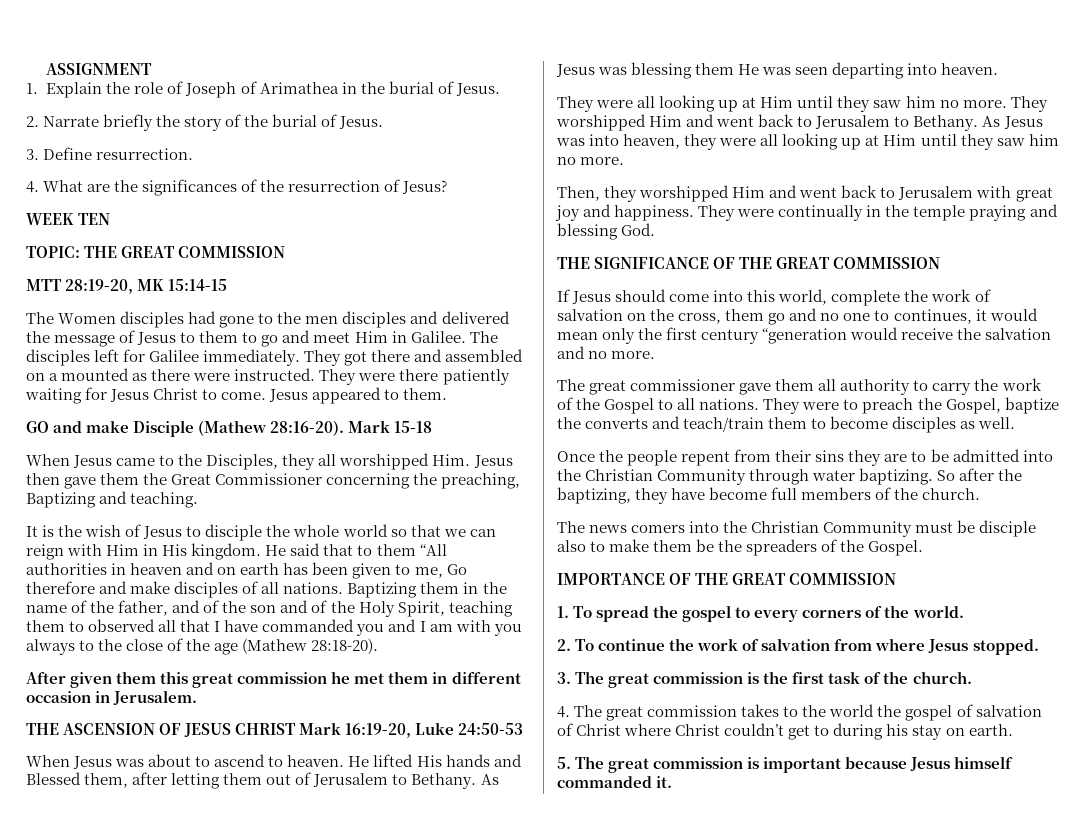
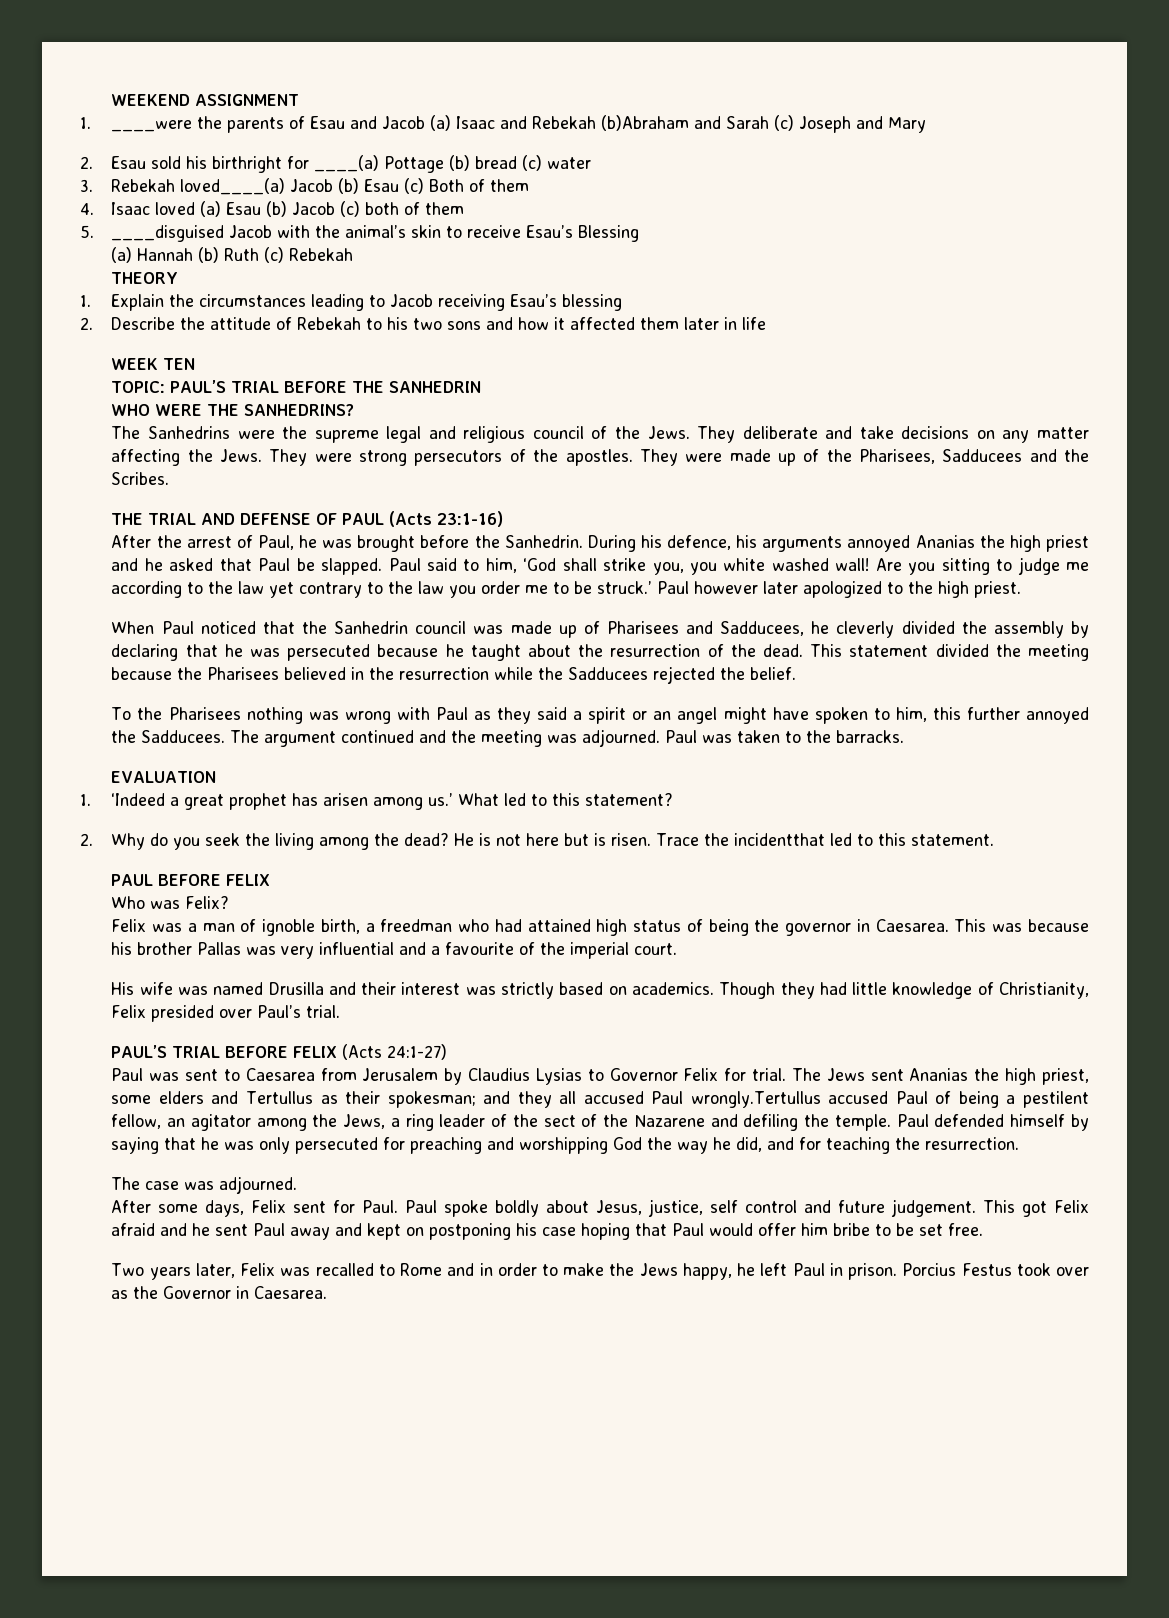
(46, 69) none -> [111,94,191,106] WEEKEND
[46,81,500,98] [26,114,384,131] [26,147,194,160] [26,179,448,196] [26,213,111,225] [26,246,286,258] [26,279,228,294] [26,311,510,328] [26,330,498,347] [26,349,524,366] [26,368,510,385] [25,387,448,404] [26,420,433,437] [26,453,513,470] [26,473,521,489] [26,491,199,508] [26,524,496,541] [26,543,447,560] [26,562,467,579] [26,581,507,598] [26,600,513,617] [26,619,522,636] [26,638,379,655] [26,671,521,688] [26,690,198,705] [26,722,524,738] [26,754,522,769] [26,772,499,789] [556,62,999,79] [557,95,1048,112] [556,114,1043,131] [556,133,1059,150] [557,157,625,165] [557,185,1053,202] [555,204,1058,221] [557,223,656,240] [557,257,941,269] [557,289,991,306] [557,308,1038,325] [557,327,1052,344] [557,346,656,359] [557,378,1042,395] [557,397,1059,414] [557,416,1016,433] [557,449,1053,466] [557,468,1023,485] [557,487,981,504] [557,520,1037,537] [557,539,924,556] [557,573,897,585] [557,605,964,622] [557,638,1039,655] [557,671,972,688] [557,704,1042,721] [557,723,1013,740] [557,756,1014,773] [557,776,673,788] Explain the role of Joseph of Arimathea in the burial of Jesus. // 2. Narrate briefly the story of the burial of Jesus. // 3. Define resurrection. // 4. What are the significances of the resurrection of Jesus? // WEEK TEN // TOPIC: THE GREAT COMMISSION // MTT 28:19-20, MK 15:14-15 // The Women disciples had gone to the men disciples and delivered the message of Jesus to them to go and meet Him in Galilee. The disciples left for Galilee immediately. They got there and assembled on a mounted as there were instructed. They were there patiently waiting for Jesus Christ to come. Jesus appeared to them. // GO and make Disciple (Mathew 28:16-20). Mark 15-18 // When Jesus came to the Disciples, they all worshipped Him. Jesus then gave them the Great Commissioner concerning the preaching, Baptizing and teaching. // It is the wish of Jesus to disciple the whole world so that we can reign with Him in His kingdom. He said that to them “All authorities in heaven and on earth has been given to me, Go therefore and make disciples of all nations. Baptizing them in the name of the father, and of the son and of the Holy Spirit, teaching them to observed all that I have commanded you and I am with you always to the close of the age (Mathew 28:18-20). // After given them this great commission he met them in different occasion in Jerusalem. // THE ASCENSION OF JESUS CHRIST Mark 16:19-20, Luke 24:50-53 // When Jesus was about to ascend to heaven. He lifted His hands and Blessed them, after letting them out of Jerusalem to Bethany. As Jesus was blessing them He was seen departing into heaven. // They were all looking up at Him until they saw him no more. They worshipped Him and went back to Jerusalem to Bethany. As Jesus was into heaven, they were all looking up at Him until they saw him no more. // Then, they worshipped Him and went back to Jerusalem with great joy and happiness. They were continually in the temple praying and blessing God. // THE SIGNIFICANCE OF THE GREAT COMMISSION // If Jesus should come into this world, complete the work of salvation on the cross, them go and no one to continues, it would mean only the first century “generation would receive the salvation and no more. // The great commissioner gave them all authority to carry the work of the Gospel to all nations. They were to preach the Gospel, baptize the converts and teach/train them to become disciples as well. // Once the people repent from their sins they are to be admitted into the Christian Community through water baptizing. So after the baptizing, they have become full members of the church. // The news comers into the Christian Community must be disciple also to make them be the spreaders of the Gospel. // IMPORTANCE OF THE GREAT COMMISSION // 1. To spread the gospel to every corners of the world. // 2. To continue the work of salvation from where Jesus stopped. // 3. The great commission is the first task of the church. // 4. The great commission takes to the world the gospel of salvation of Christ where Christ couldn’t get to during his stay on earth. // 5. The great commission is important because Jesus himself commanded it. -> [111,115,927,133] [80,155,592,173] [80,178,530,195] [80,201,465,217] [80,225,640,242] [111,247,354,263] [111,272,179,284] [80,294,623,311] [80,317,767,330] [111,358,196,370] [111,380,482,393] [111,404,355,416] [111,426,1090,443] [111,449,1090,466] [111,472,170,485] [111,511,504,527] [111,535,1089,552] [111,557,1089,575] [111,581,1022,598] [111,621,1089,638] [111,644,1090,661] [111,666,797,684] [111,707,1090,724] [111,729,905,747] [111,771,217,783] [80,793,674,810] [80,833,995,850] [111,874,271,886] [111,896,230,909] [111,919,1089,936] [111,942,678,959] [111,982,1089,999] [111,1005,341,1022] [111,1044,448,1060] [111,1068,1089,1085] [111,1091,1090,1108] [111,1114,1090,1131] [111,1137,1020,1154] [111,1176,298,1194] [111,1199,1089,1217] [111,1223,984,1240] [111,1263,1090,1280] [111,1286,328,1299] ____were the parents of Esau and Jacob (a) Isaac and Rebekah (b)Abraham and Sarah (c) Joseph and Mary // 2. Esau sold his birthright for ____(a) Pottage (b) bread (c) water // 3. Rebekah loved____(a) Jacob (b) Esau (c) Both of them // 4. Isaac loved (a) Esau (b) Jacob (c) both of them // 5. ____disguised Jacob with the animal’s skin to receive Esau’s Blessing // (a) Hannah (b) Ruth (c) Rebekah // THEORY // 1. Explain the circumstances leading to Jacob receiving Esau’s blessing // 2. Describe the attitude of Rebekah to his two sons and how it affected them later in life // WEEK TEN // TOPIC: PAUL’S TRIAL BEFORE THE SANHEDRIN // WHO WERE THE SANHEDRINS? // The Sanhedrins were the supreme legal and religious council of the Jews. They deliberate and take decisions on any matter affecting the Jews. They were strong persecutors of the apostles. They were made up of the Pharisees, Sadducees and the Scribes. // THE TRIAL AND DEFENSE OF PAUL (Acts 23:1-16) // After the arrest of Paul, he was brought before the Sanhedrin. During his defence, his arguments annoyed Ananias the high priest and he asked that Paul be slapped. Paul said to him, ‘God shall strike you, you white washed wall! Are you sitting to judge me according to the law yet contrary to the law you order me to be struck.’ Paul however later apologized to the high priest. // When Paul noticed that the Sanhedrin council was made up of Pharisees and Sadducees, he cleverly divided the assembly by declaring that he was persecuted because he taught about the resurrection of the dead. This statement divided the meeting because the Pharisees believed in the resurrection while the Sadducees rejected the belief. // To the Pharisees nothing was wrong with Paul as they said a spirit or an angel might have spoken to him, this further annoyed the Sadducees. The argument continued and the meeting was adjourned. Paul was taken to the barracks. // EVALUATION // 1. ‘Indeed a great prophet has arisen among us.’ What led to this statement? // 2. Why do you seek the living among the dead? He is not here but is risen. Trace the incidentthat led to this statement. // PAUL BEFORE FELIX // Who was Felix? // Felix was a man of ignoble birth, a freedman who had attained high status of being the governor in Caesarea. This was because his brother Pallas was very influential and a favourite of the imperial court. // His wife was named Drusilla and their interest was strictly based on academics. Though they had little knowledge of Christianity, Felix presided over Paul’s trial. // PAUL’S TRIAL BEFORE FELIX (Acts 24:1-27) // Paul was sent to Caesarea from Jerusalem by Claudius Lysias to Governor Felix for trial. The Jews sent Ananias the high priest, some elders and Tertullus as their spokesman; and they all accused Paul wrongly.Tertullus accused Paul of being a pestilent fellow, an agitator among the Jews, a ring leader of the sect of the Nazarene and defiling the temple. Paul defended himself by saying that he was only persecuted for preaching and worshipping God the way he did, and for teaching the resurrection. // The case was adjourned. // After some days, Felix sent for Paul. Paul spoke boldly about Jesus, justice, self control and future judgement. This got Felix afraid and he sent Paul away and kept on postponing his case hoping that Paul would offer him bribe to be set free. // Two years later, Felix was recalled to Rome and in order to make the Jews happy, he left Paul in prison. Porcius Festus took over as the Governor in Caesarea.

